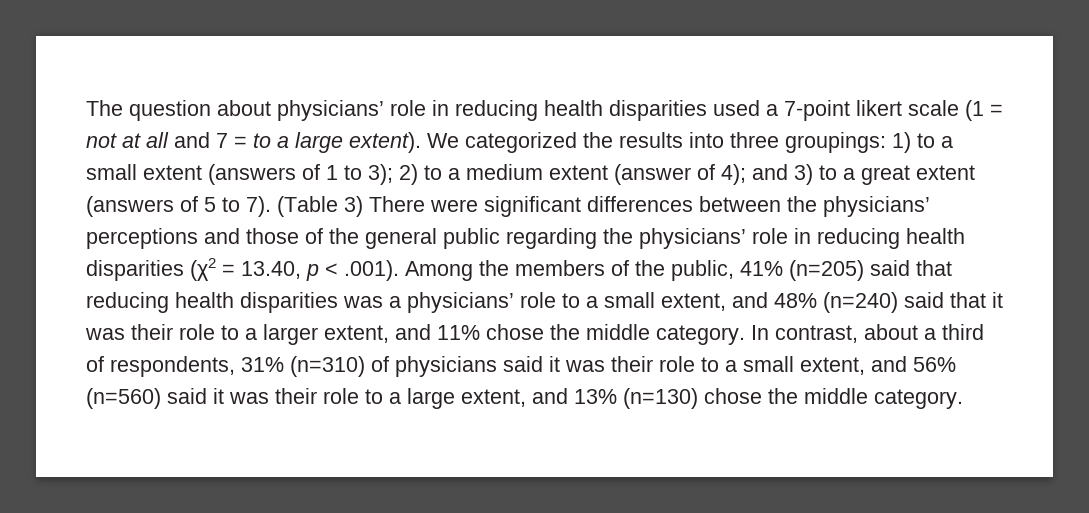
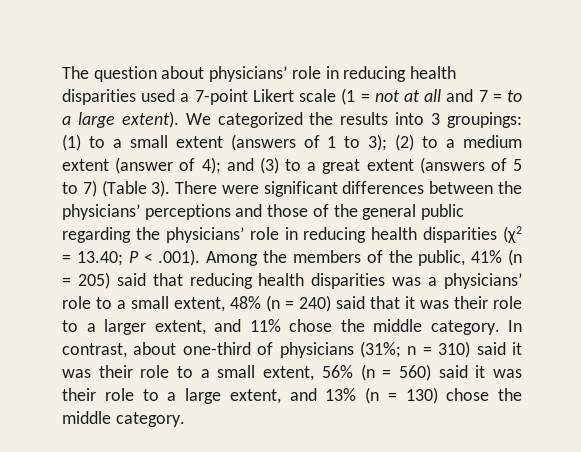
[856,100,902,116] likert -> [252,89,294,102] Likert
[730,132,911,153] three groupings: 1) -> [431,112,523,128] [62,134,81,151] 3 groupings: (1)
[399,164,418,185] 2) -> [395,134,415,151] (2)
[794,164,813,185] 3) -> [259,157,279,174] (3)
[246,196,363,217] 7). (Table 3) -> [82,180,171,197] 7) (Table 3).
[241,261,319,281] 13.40, p -> [76,251,139,266] 13.40; P
[789,260,864,281] (n=205) -> [507,249,522,266] [62,272,110,289] (n = 205)
[732,292,898,313] and 48% (n=240) -> [230,295,331,312] 48% (n = 240)
[924,324,984,340] [86,356,497,377] a third of respondents, 31% (n=310) of physicians -> [182,341,471,358] one-third of physicians (31%; n = 310)
[871,356,956,372] [86,388,161,409] and 56% (n=560) -> [321,364,431,381] 56% (n = 560)
[623,388,698,409] (n=130) -> [365,387,438,404] (n = 130)

